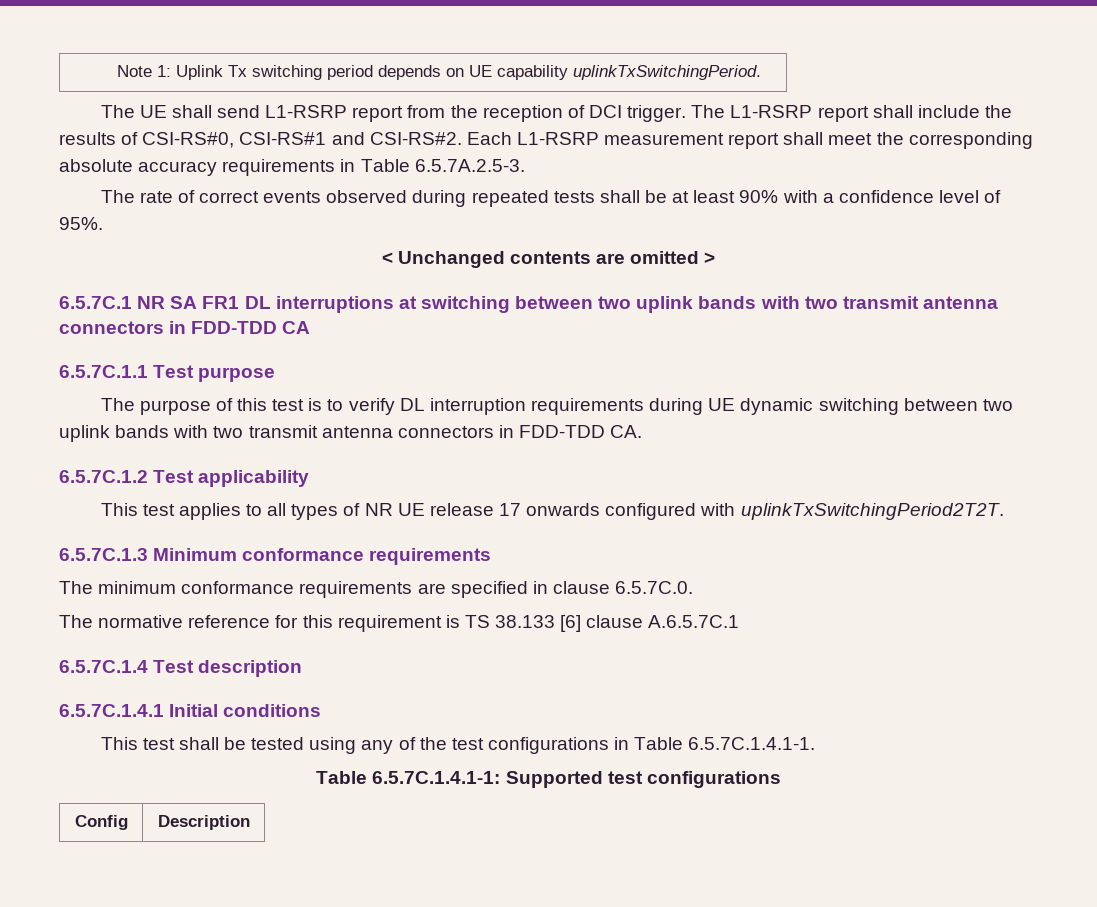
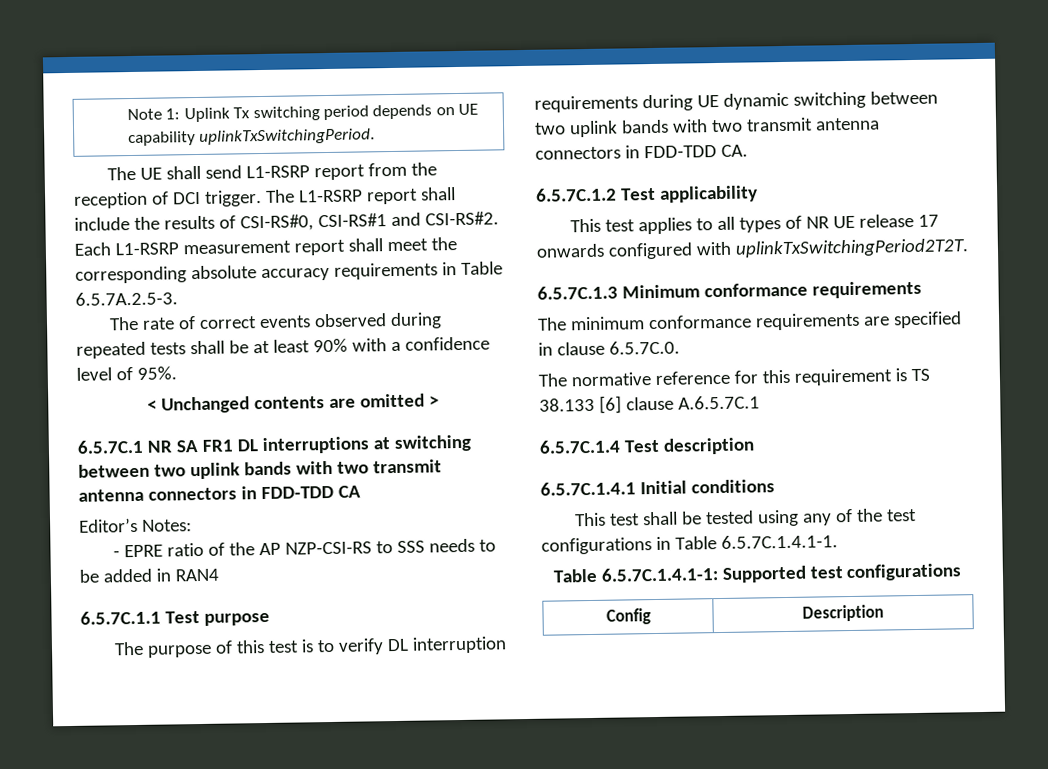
(311, 327) none -> [79,517,192,533] [113,538,497,558] [79,568,219,583] // Editor’s Notes: // - EPRE ratio of the AP NZP-CSI-RS to SSS needs to be added in RAN4

